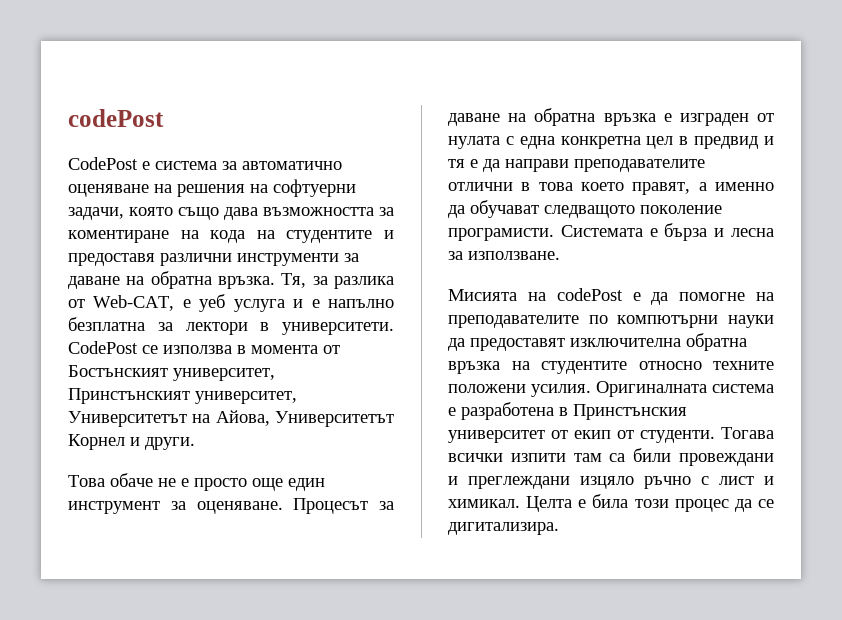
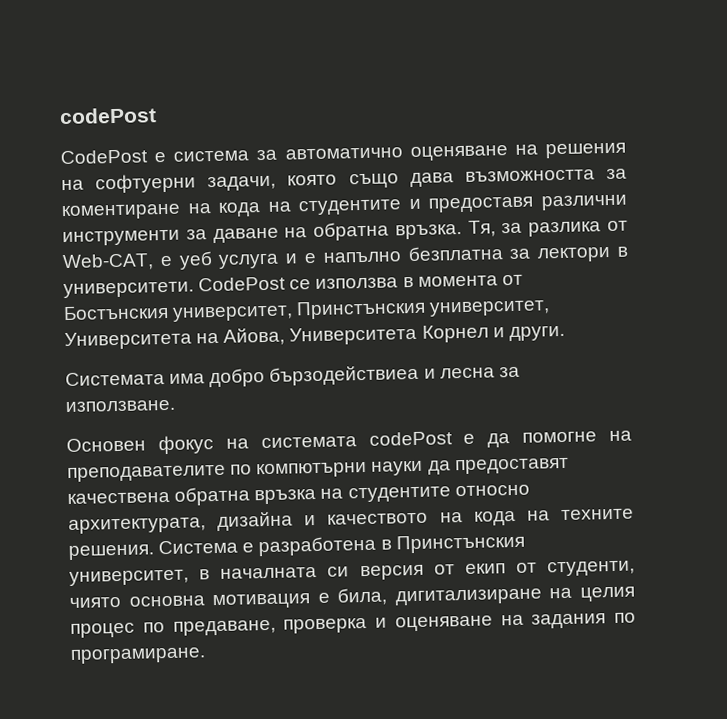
[68,365,275,381] [68,388,297,404] [68,411,187,427] Бостънският университет, Принстънският университет, Университетът -> [63,299,551,322] [64,330,192,351] Бостънския университет, Принстънския университет, Университета
[275,411,394,427] Университетът -> [289,325,418,346] Университета
[68,473,325,491] [68,498,394,514] [448,108,774,126] [448,136,774,149] [448,159,705,172] [448,182,774,195] [448,200,722,218] [448,223,708,241] Това обаче не е просто още един инструмент за оценяване. Процесът за даване на обратна връзка е изграден от нулата с една конкретна цел в предвид и тя е да направи преподавателите отлични в това което правят, а именно да обучават следващото поколение програмисти. Системата е бърза -> [65,364,420,388] Системата има добро бързодействиеа
[448,289,546,301] Мисията на -> [66,435,357,455] Основен фокус на системата
[570,338,681,347] изключителна -> [67,491,170,505] качествена
[713,361,774,370] [448,381,774,397] [448,402,687,420] [448,427,774,443] [448,448,774,466] [448,476,774,489] [448,494,774,512] [448,522,559,535] техните положени усилия. Оригиналната система е разработена в Принстънския университет от екип от студенти. Тогава всички изпити там са били провеждани и преглеждани изцяло ръчно с лист и химикал. Целта е била този процес да се дигитализира. -> [68,508,635,535] [68,533,525,561] [69,560,635,586] [69,586,635,610] [70,612,636,638] [70,647,206,664] архитектурата, дизайна и качеството на кода на техните решения. Система е разработена в Принстънския университет, в началната си версия от екип от студенти, чиято основна мотивация е била, дигитализиране на целия процес по предаване, проверка и оценяване на задания по програмиране.

